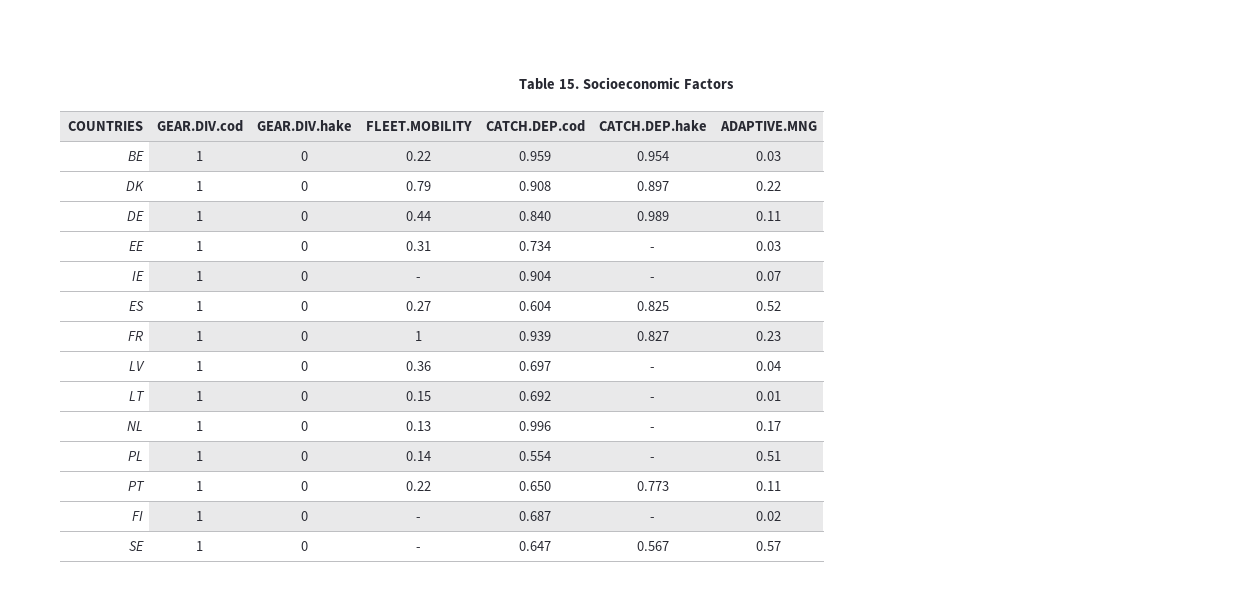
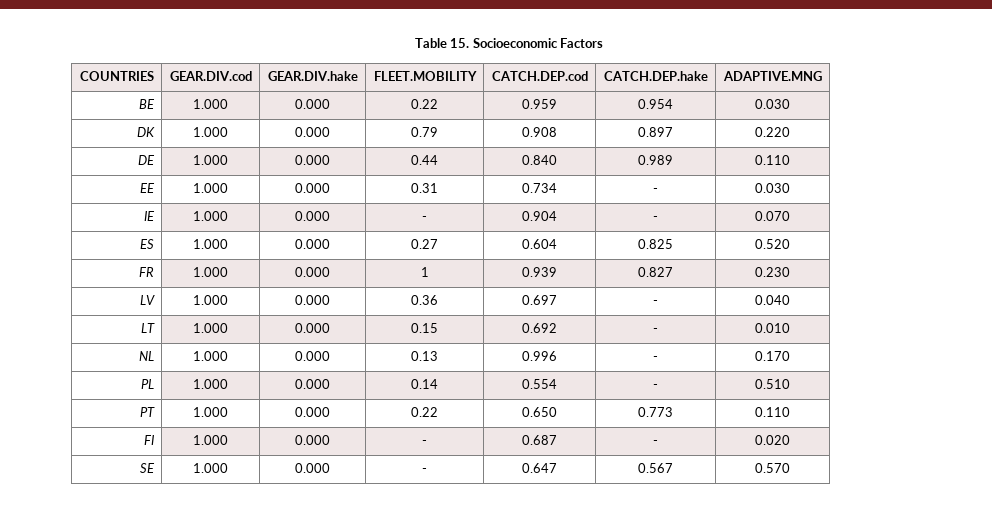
[196,151,203,161] [300,151,308,161] 1 | 0 -> [193,99,228,109] [295,99,330,109] 1.000 | 0.000
[756,151,781,161] 0.03 -> [755,99,790,109] 0.030
[196,181,203,191] [300,181,308,191] 1 | 0 -> [193,127,228,137] [295,127,330,137] 1.000 | 0.000
[756,181,781,191] 0.22 -> [755,127,790,137] 0.220
[196,211,203,221] [300,211,308,221] 1 | 0 -> [193,155,228,165] [295,155,330,165] 1.000 | 0.000
[756,211,781,221] 0.11 -> [755,155,790,165] 0.110
[196,241,203,251] [300,241,308,251] 1 | 0 -> [193,183,228,193] [295,183,330,193] 1.000 | 0.000
[756,241,781,251] 0.03 -> [755,183,790,193] 0.030
[196,271,203,281] [300,271,308,281] 1 | 0 -> [193,211,228,221] [295,211,330,221] 1.000 | 0.000
[756,271,781,281] 0.07 -> [755,211,790,221] 0.070
[196,301,203,311] [300,301,308,311] 1 | 0 -> [193,239,228,249] [295,239,330,249] 1.000 | 0.000
[756,301,781,311] 0.52 -> [755,239,790,249] 0.520
[196,331,203,341] [300,331,308,341] 1 | 0 -> [193,267,228,277] [295,267,330,277] 1.000 | 0.000
[756,331,781,341] 0.23 -> [755,267,790,277] 0.230
[196,361,203,371] [300,361,308,371] 1 | 0 -> [193,295,228,305] [295,295,330,305] 1.000 | 0.000
[756,361,781,371] 0.04 -> [755,295,790,305] 0.040
[196,391,203,401] [300,391,308,401] 1 | 0 -> [193,323,228,333] [295,323,330,333] 1.000 | 0.000
[756,391,781,401] 0.01 -> [755,323,790,333] 0.010
[196,421,203,431] [300,421,308,431] 1 | 0 -> [193,351,228,361] [295,351,330,361] 1.000 | 0.000
[756,421,781,431] 0.17 -> [755,351,790,361] 0.170
[196,451,203,461] [300,451,308,461] 1 | 0 -> [193,379,228,389] [295,379,330,389] 1.000 | 0.000
[756,451,781,461] 0.51 -> [755,379,790,389] 0.510
[196,481,203,491] [300,481,308,491] 1 | 0 -> [193,407,228,417] [295,407,330,417] 1.000 | 0.000
[756,481,781,491] 0.11 -> [755,407,790,417] 0.110
[196,511,203,521] [300,511,308,521] 1 | 0 -> [193,435,228,445] [295,435,330,445] 1.000 | 0.000
[756,511,781,521] 0.02 -> [755,435,790,445] 0.020
[196,541,203,551] [300,541,308,551] 1 | 0 -> [193,463,228,473] [295,463,330,473] 1.000 | 0.000
[756,541,781,551] 0.57 -> [755,463,790,473] 0.570

